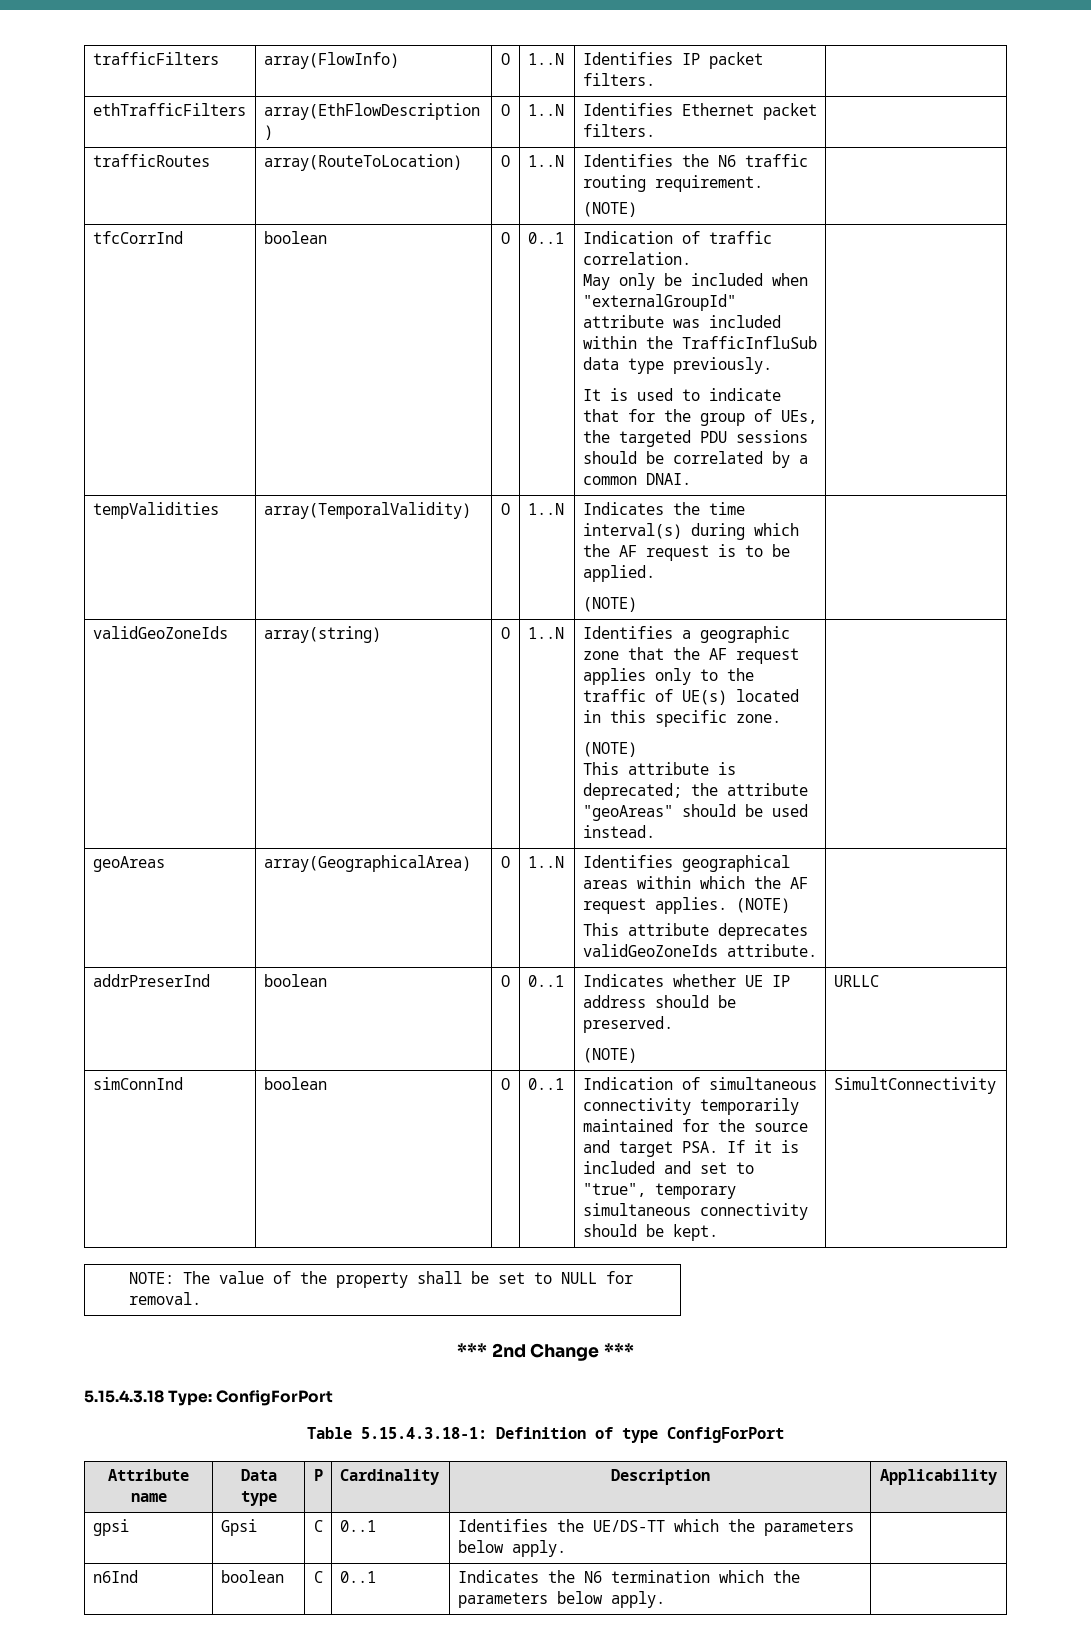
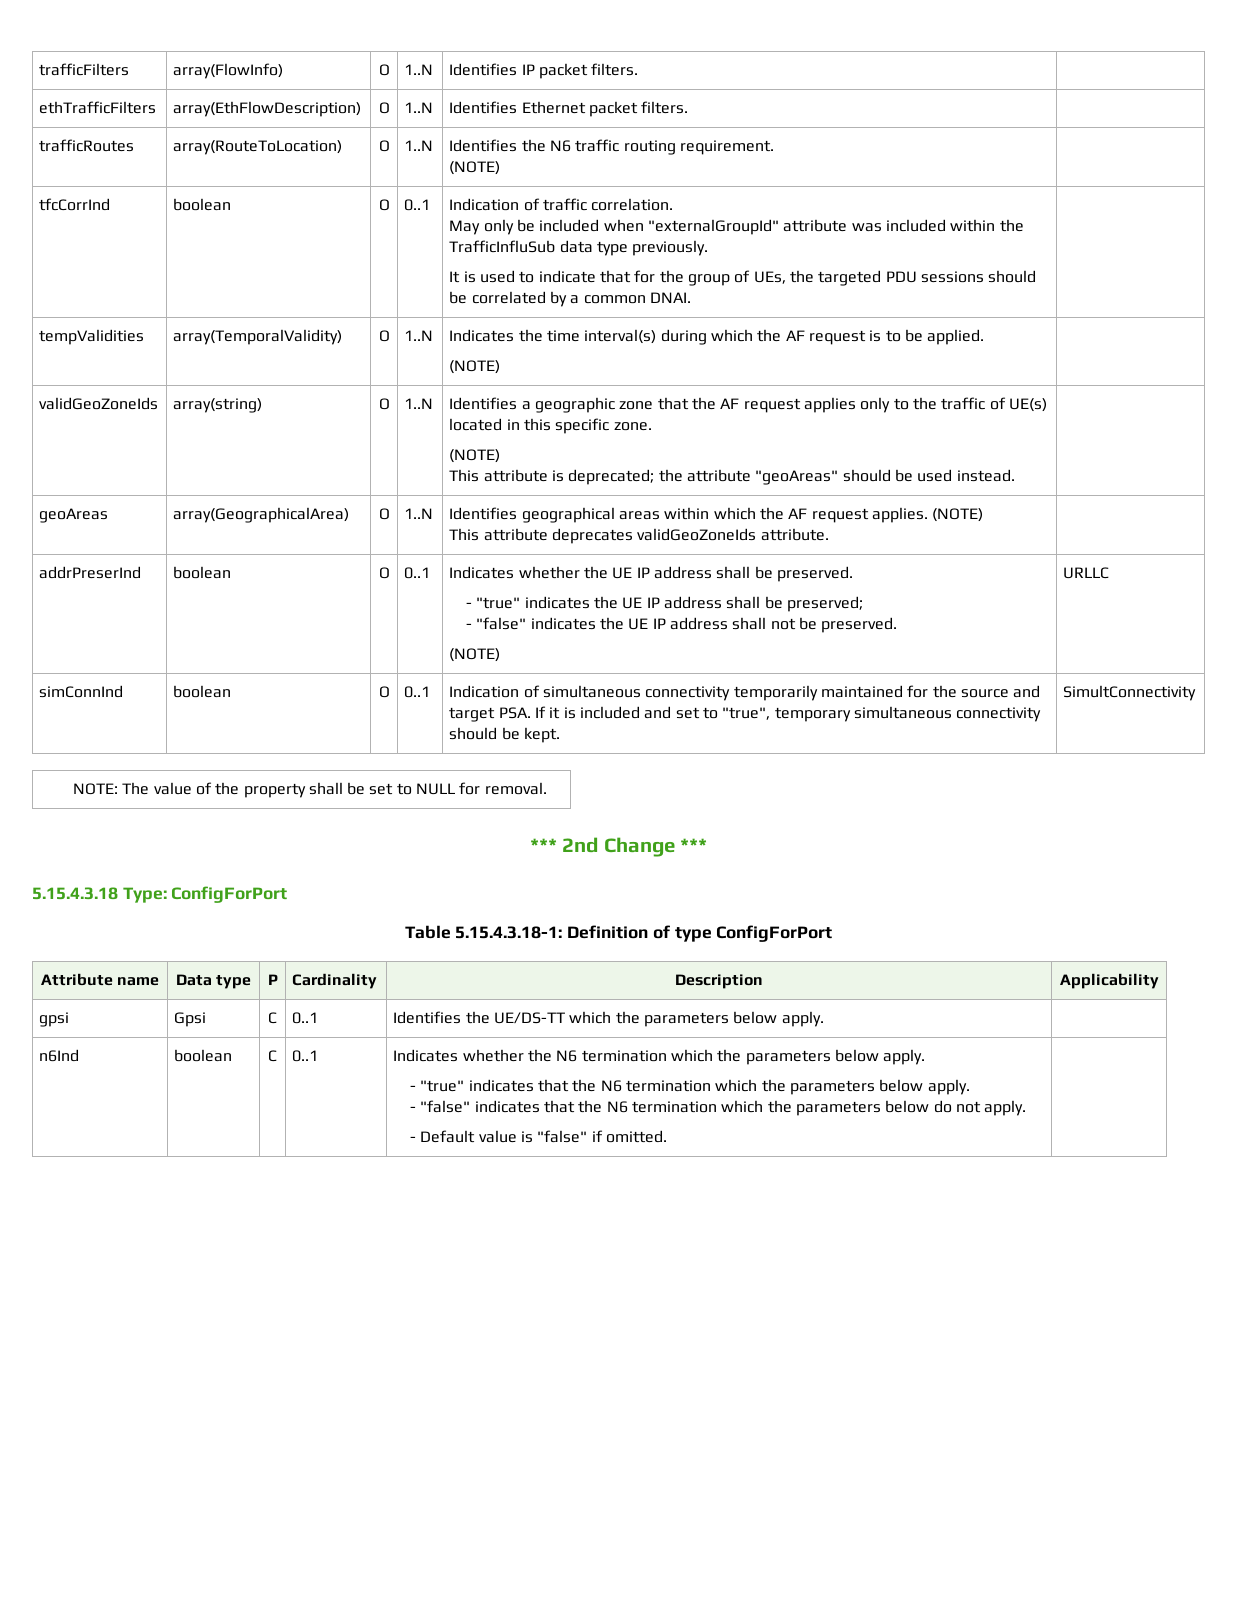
[744,975,790,987] [582,995,709,1008] UE IP address should -> [584,566,853,582] [466,596,864,612] [466,617,796,630] the UE IP address shall be preserved. // - "true" indicates the UE IP address shall be preserved; // - "false" indicates the UE IP address shall not
[547,1570,800,1583] [457,1591,665,1608] the N6 termination which the parameters below apply. -> [462,1049,926,1065] [410,1079,970,1095] [410,1100,1027,1116] [410,1130,668,1143] whether the N6 termination which the parameters below apply. // - "true" indicates that the N6 termination which the parameters below apply. // - "false" indicates that the N6 termination which the parameters below do not apply. // - Default value is "false" if omitted.

